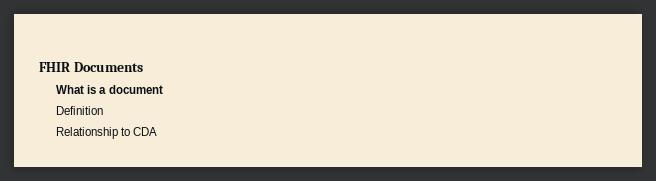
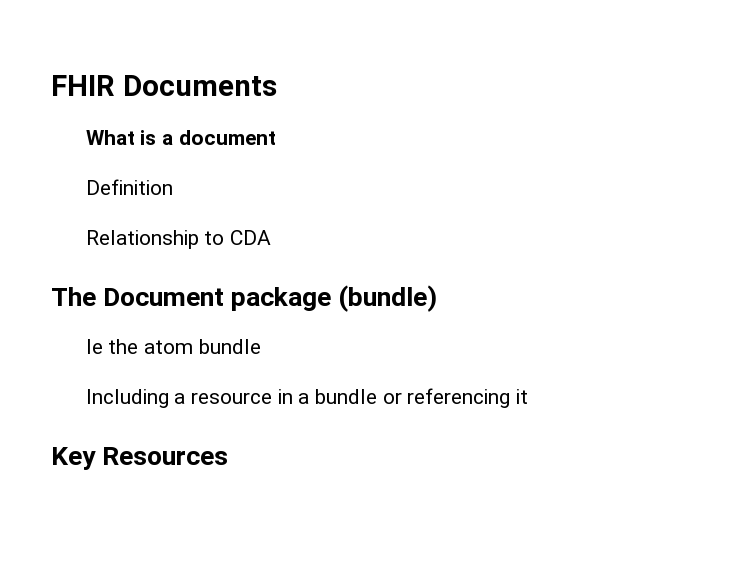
(158, 131) none -> [51,285,438,312] [85,339,261,354] [85,388,528,408] [51,447,229,470] // The Document package (bundle) // Ie the atom bundle // Including a resource in a bundle or referencing it // Key Resources

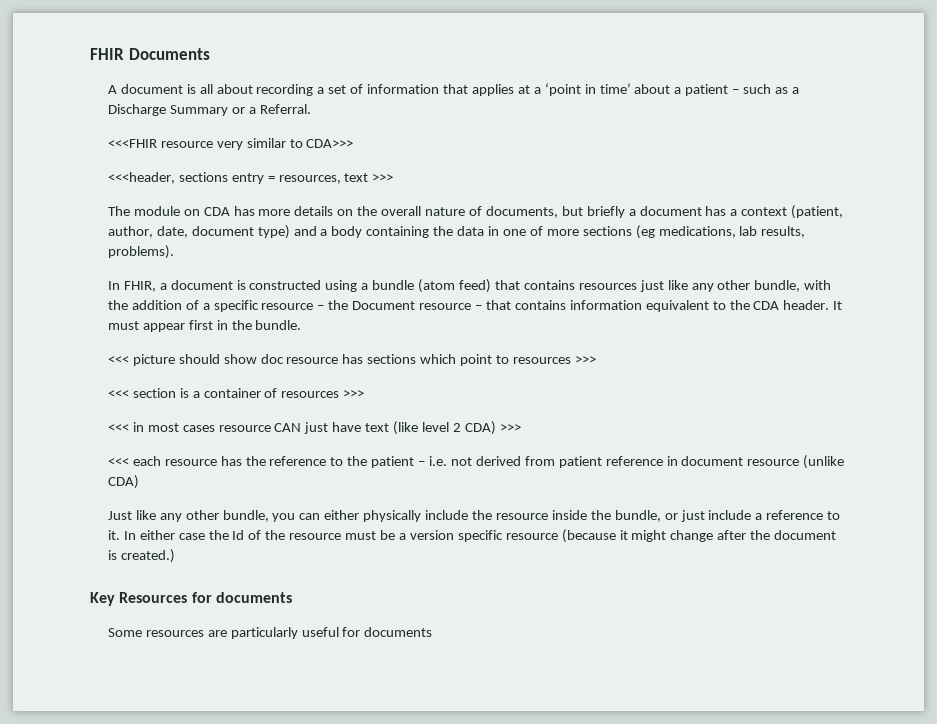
[85,130,276,145] [85,179,173,195] [85,230,271,249] [51,285,438,312] [85,339,261,354] [85,388,528,408] [51,447,229,470] What is a document // Definition // Relationship to CDA // The Document package (bundle) // Ie the atom bundle // Including a resource in a bundle or referencing it // Key Resources -> [107,83,799,96] [107,104,311,116] [107,138,354,150] [107,172,394,184] [107,205,844,219] [107,225,806,239] [107,245,174,259] [107,279,832,293] [107,300,843,312] [107,320,302,332] [107,354,596,366] [107,388,365,398] [107,421,521,435] [107,455,845,469] [107,475,139,489] [107,510,841,522] [107,529,837,543] [107,549,175,563] [90,592,292,606] [107,627,433,639] A document is all about recording a set of information that applies at a ‘point in time’ about a patient – such as a Discharge Summary or a Referral. // <<<FHIR resource very similar to CDA>>> // <<<header, sections entry = resources, text >>> // The module on CDA has more details on the overall nature of documents, but briefly a document has a context (patient, author, date, document type) and a body containing the data in one of more sections (eg medications, lab results, problems). // In FHIR, a document is constructed using a bundle (atom feed) that contains resources just like any other bundle, with the addition of a specific resource – the Document resource – that contains information equivalent to the CDA header. It must appear first in the bundle. // <<< picture should show doc resource has sections which point to resources >>> // <<< section is a container of resources >>> // <<< in most cases resource CAN just have text (like level 2 CDA) >>> // <<< each resource has the reference to the patient – i.e. not derived from patient reference in document resource (unlike CDA) // Just like any other bundle, you can either physically include the resource inside the bundle, or just include a reference to it. In either case the Id of the resource must be a version specific resource (because it might change after the document is created.) // Key Resources for documents // Some resources are particularly useful for documents

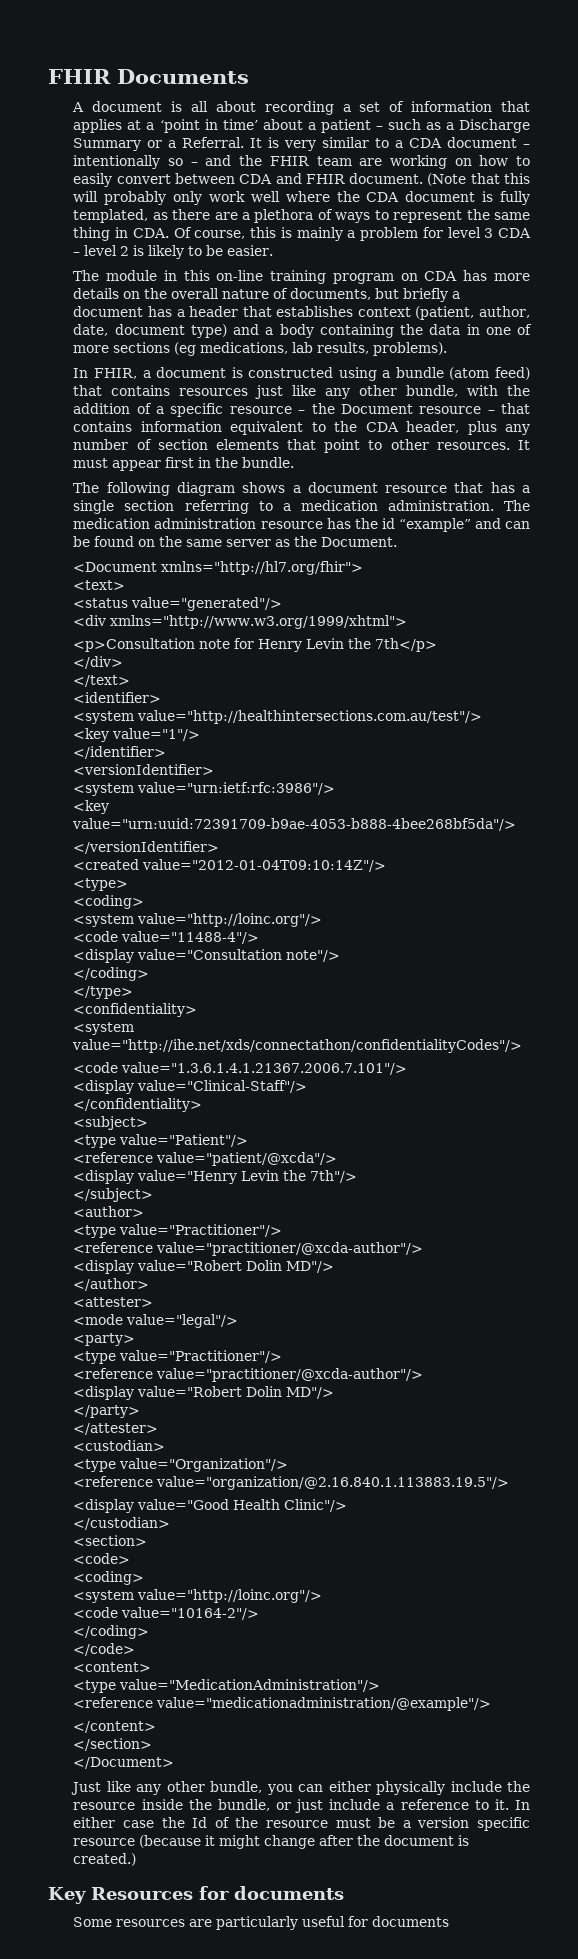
[107,139,213,148] // <<<FHIR resource -> [250,137,280,148] It is
[306,139,354,148] [107,172,394,184] [107,206,180,216] CDA>>> // <<<header, sections entry = resources, text >>> // The module -> [395,137,530,148] [73,155,530,169] [73,173,530,187] [73,191,530,205] [73,209,530,223] [73,227,531,241] [73,245,274,259] [73,270,394,284] a CDA document – intentionally so – and the FHIR team are working on how to easily convert between CDA and FHIR document. (Note that this will probably only work well where the CDA document is fully templated, as there are a plethora of ways to represent the same thing in CDA. Of course, this is mainly a problem for level 3 CDA – level 2 is likely to be easier. // The module in this on-line training program
(738, 212) none -> [189,306,354,317] header that establishes
[783,300,830,310] header. -> [406,421,530,435] [73,439,510,453] header, plus any number of section elements that point to other resources.
[107,354,596,366] [107,388,365,398] [107,421,521,435] [107,455,845,469] [107,475,139,489] <<< picture should show doc resource has sections which point to resources >>> // <<< section is a container of resources >>> // <<< in most cases resource CAN just have text (like level 2 CDA) >>> // <<< each resource has the reference to the patient – i.e. not derived from patient reference in document resource (unlike CDA) -> [73,482,530,496] [73,500,530,514] [73,518,530,532] [73,536,398,547] [73,561,364,575] [73,580,126,590] [73,597,283,611] [73,615,408,629] [73,638,438,652] [73,656,124,669] [73,675,131,687] [73,692,162,703] [73,710,483,724] [73,728,201,742] [73,746,167,759] [73,764,215,775] [73,782,336,796] [73,800,110,814] [72,818,517,831] [73,841,220,854] [73,859,387,872] [73,878,129,891] [73,895,145,909] [73,913,323,927] [73,931,260,944] [73,949,341,963] [73,967,150,981] [73,986,134,999] [73,1003,198,1017] [73,1022,135,1035] [72,1039,523,1053] [73,1062,408,1075] [73,1080,308,1094] [73,1098,203,1112] [73,1116,149,1130] [73,1134,249,1148] [73,1152,338,1166] [73,1170,358,1184] [73,1188,154,1202] [73,1206,145,1217] [73,1224,283,1238] [73,1242,424,1256] [73,1260,335,1274] [73,1278,150,1291] [73,1297,154,1307] [73,1314,239,1328] [73,1333,136,1346] [73,1350,283,1364] [73,1368,424,1382] [73,1386,335,1400] [73,1405,141,1418] [73,1423,159,1435] [73,1440,166,1451] [73,1458,289,1472] [73,1476,510,1490] [73,1499,348,1513] [73,1517,171,1530] [73,1535,148,1546] [73,1553,131,1564] [73,1571,145,1585] [73,1589,323,1603] [73,1607,260,1620] [73,1625,150,1639] [73,1643,136,1656] [73,1662,152,1672] [73,1679,381,1693] [73,1697,492,1711] [73,1721,157,1733] [73,1738,153,1751] [73,1757,175,1769] The following diagram shows a document resource that has a single section referring to a medication administration. The medication administration resource has the id “example” and can be found on the same server as the Document. // <Document xmlns="http://hl7.org/fhir"> // <text> // <status value="generated"/> // <div xmlns="http://www.w3.org/1999/xhtml"> // <p>Consultation note for Henry Levin the 7th</p> // </div> // </text> // <identifier> // <system value="http://healthintersections.com.au/test"/> // <key value="1"/> // </identifier> // <versionIdentifier> // <system value="urn:ietf:rfc:3986"/> // <key value="urn:uuid:72391709-b9ae-4053-b888-4bee268bf5da"/> // </versionIdentifier> // <created value="2012-01-04T09:10:14Z"/> // <type> // <coding> // <system value="http://loinc.org"/> // <code value="11488-4"/> // <display value="Consultation note"/> // </coding> // </type> // <confidentiality> // <system value="http://ihe.net/xds/connectathon/confidentialityCodes"/> // <code value="1.3.6.1.4.1.21367.2006.7.101"/> // <display value="Clinical-Staff"/> // </confidentiality> // <subject> // <type value="Patient"/> // <reference value="patient/@xcda"/> // <display value="Henry Levin the 7th"/> // </subject> // <author> // <type value="Practitioner"/> // <reference value="practitioner/@xcda-author"/> // <display value="Robert Dolin MD"/> // </author> // <attester> // <mode value="legal"/> // <party> // <type value="Practitioner"/> // <reference value="practitioner/@xcda-author"/> // <display value="Robert Dolin MD"/> // </party> // </attester> // <custodian> // <type value="Organization"/> // <reference value="organization/@2.16.840.1.113883.19.5"/> // <display value="Good Health Clinic"/> // </custodian> // <section> // <code> // <coding> // <system value="http://loinc.org"/> // <code value="10164-2"/> // </coding> // </code> // <content> // <type value="MedicationAdministration"/> // <reference value="medicationadministration/@example"/> // </content> // </section> // </Document>

